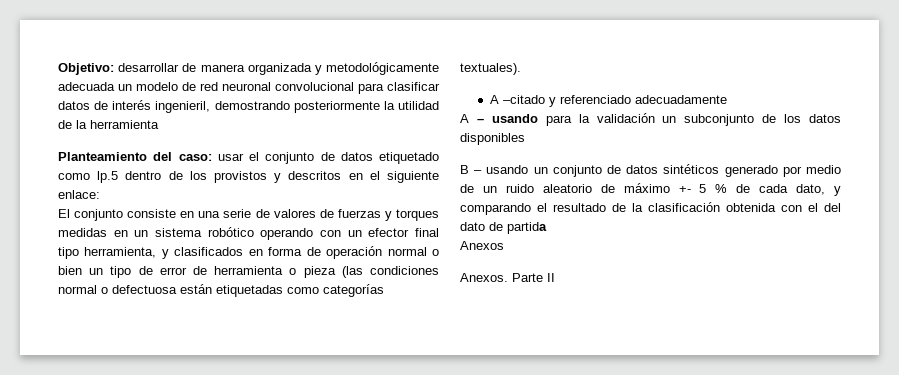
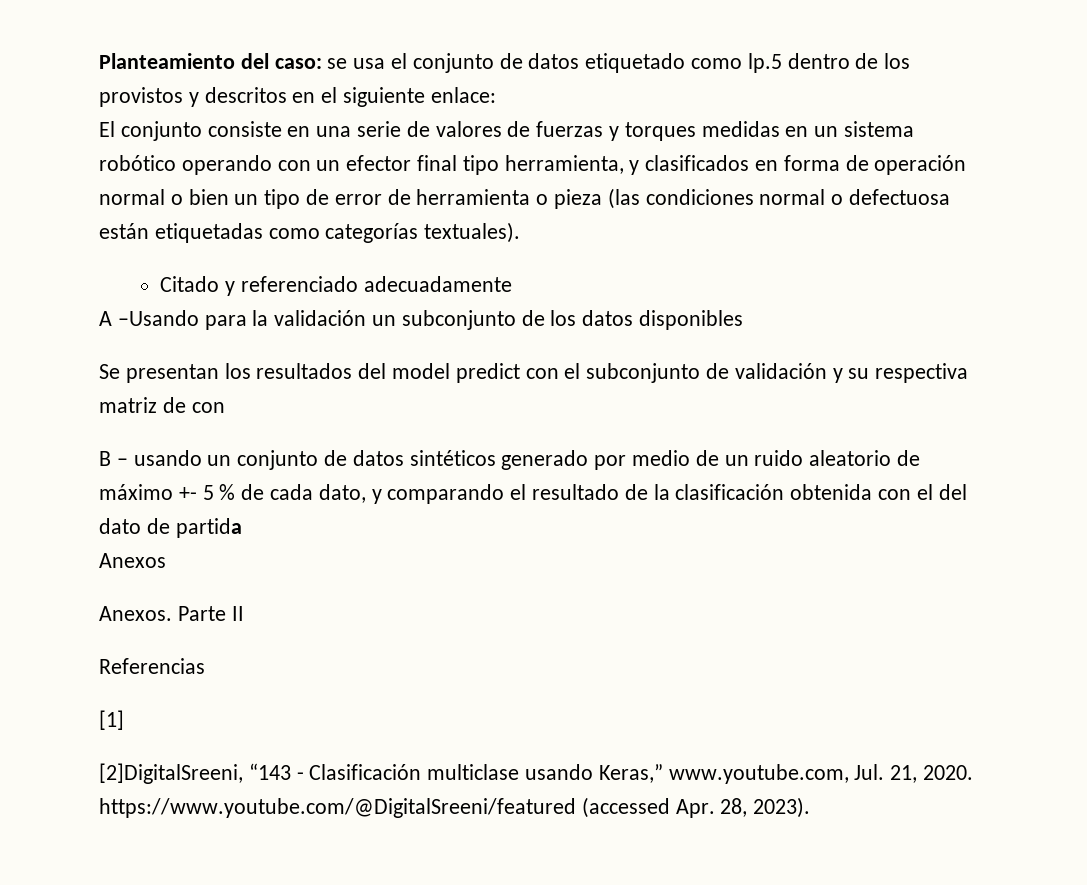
[58,62,439,75] [58,82,440,94] [58,100,440,113] [58,120,159,129] Objetivo: desarrollar de manera organizada y metodológicamente adecuada un modelo de red neuronal convolucional para clasificar datos de interés ingenieril, demostrando posteriormente la utilidad de la herramienta // -> (99, 61) none
[217,153,244,161] usar -> [327,58,386,69] se usa
[489,95,545,104] A –citado -> [160,276,220,292] Citado
[476,114,538,123] – usando -> [117,310,199,326] –Usando
(525, 139) none -> [99,363,969,383] [99,397,225,413] // Se presentan los resultados del model predict con el subconjunto de validación y su respectiva matriz de con
(555, 277) none -> [99,658,205,674] [99,710,124,730] [99,763,974,784] [99,797,811,818] // Referencias // [1] // [2]DigitalSreeni, “143 - Clasificación multiclase usando Keras,” www.youtube.com, Jul. 21, 2020. https://www.youtube.com/@DigitalSreeni/featured (accessed Apr. 28, 2023).

